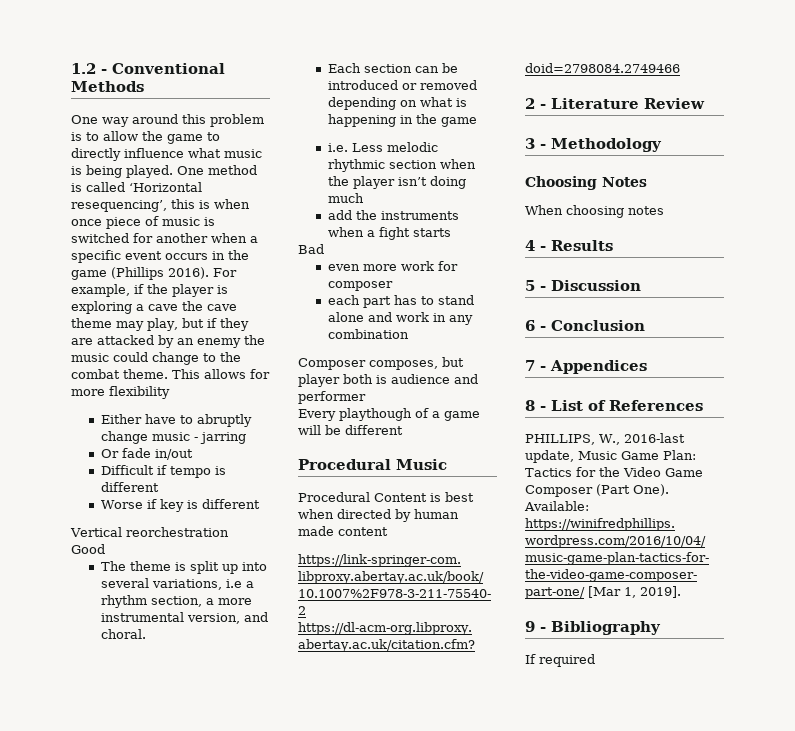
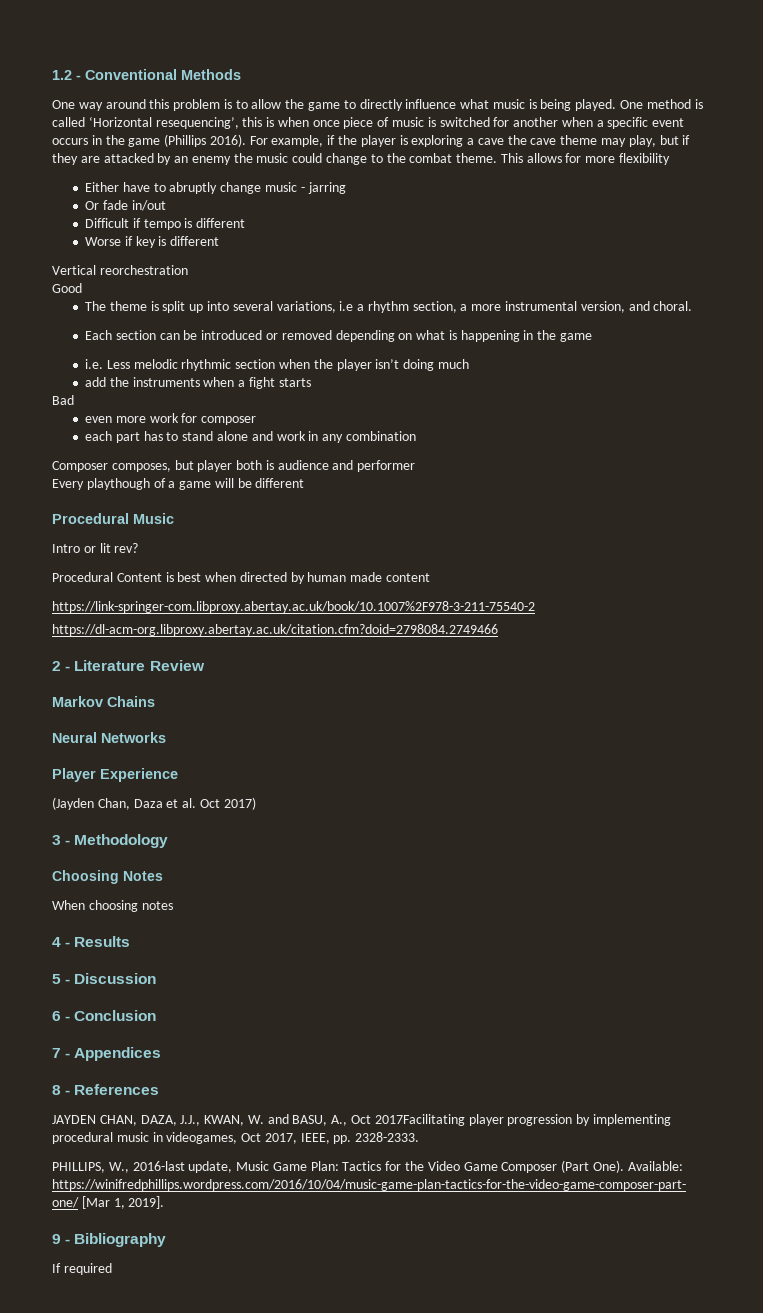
(447, 464) none -> [52,543,139,553] // Intro or lit rev?
(705, 103) none -> [52,696,155,707] [52,732,166,743] [52,768,178,782] [52,797,256,810] // Markov Chains // Neural Networks // Player Experience // (Jayden Chan, Daza et al. Oct 2017)
[551,400,606,411] List of -> (71, 1092) none
(703, 405) none -> [52,1114,671,1126] [52,1132,420,1144] // JAYDEN CHAN, DAZA, J.J., KWAN, W. and BASU, A., Oct 2017Facilitating player progression by implementing procedural music in videogames, Oct 2017, IEEE, pp. 2328-2333.

